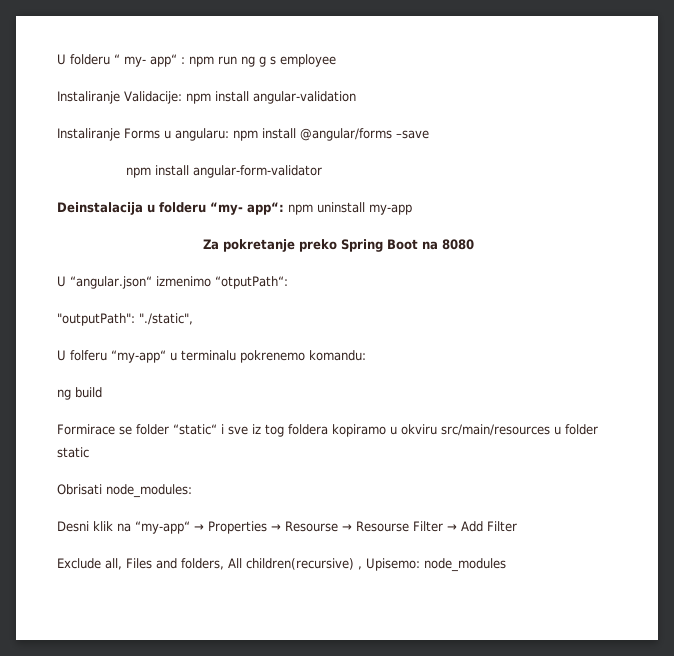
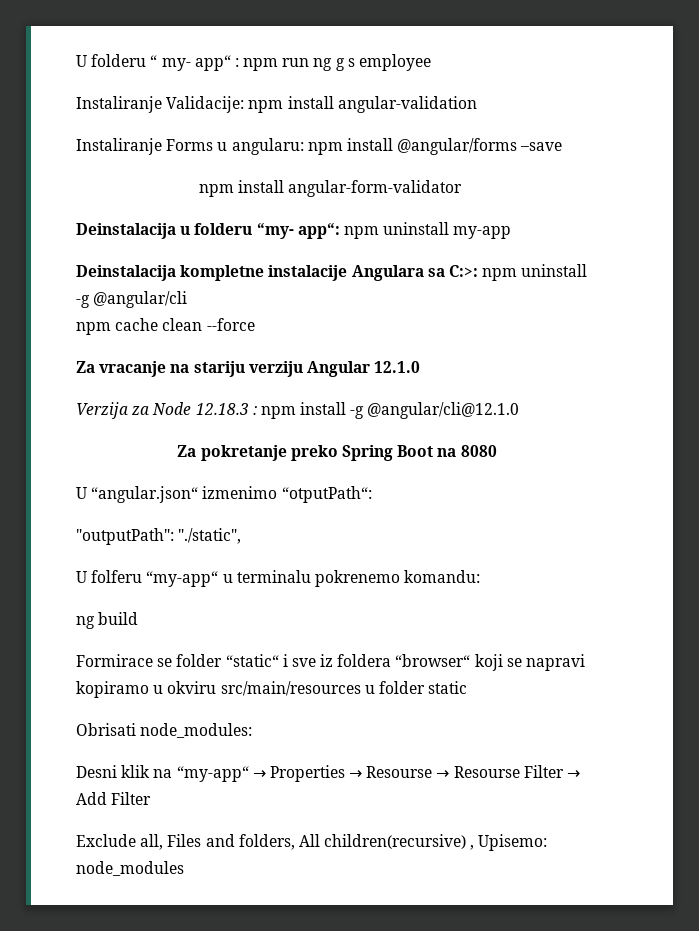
(412, 209) none -> [76,264,588,281] [76,291,188,308] [76,318,255,335] [76,361,421,377] [76,402,520,419] // Deinstalacija kompletne instalacije Angulara sa C:>: npm uninstall -g @angular/cli // npm cache clean --force // Za vracanje na stariju verziju Angular 12.1.0 // Verzija za Node 12.18.3 : npm install -g @angular/cli@12.1.0
[265,424,328,437] tog foldera -> [337,654,586,671] foldera “browser“ koji se napravi

